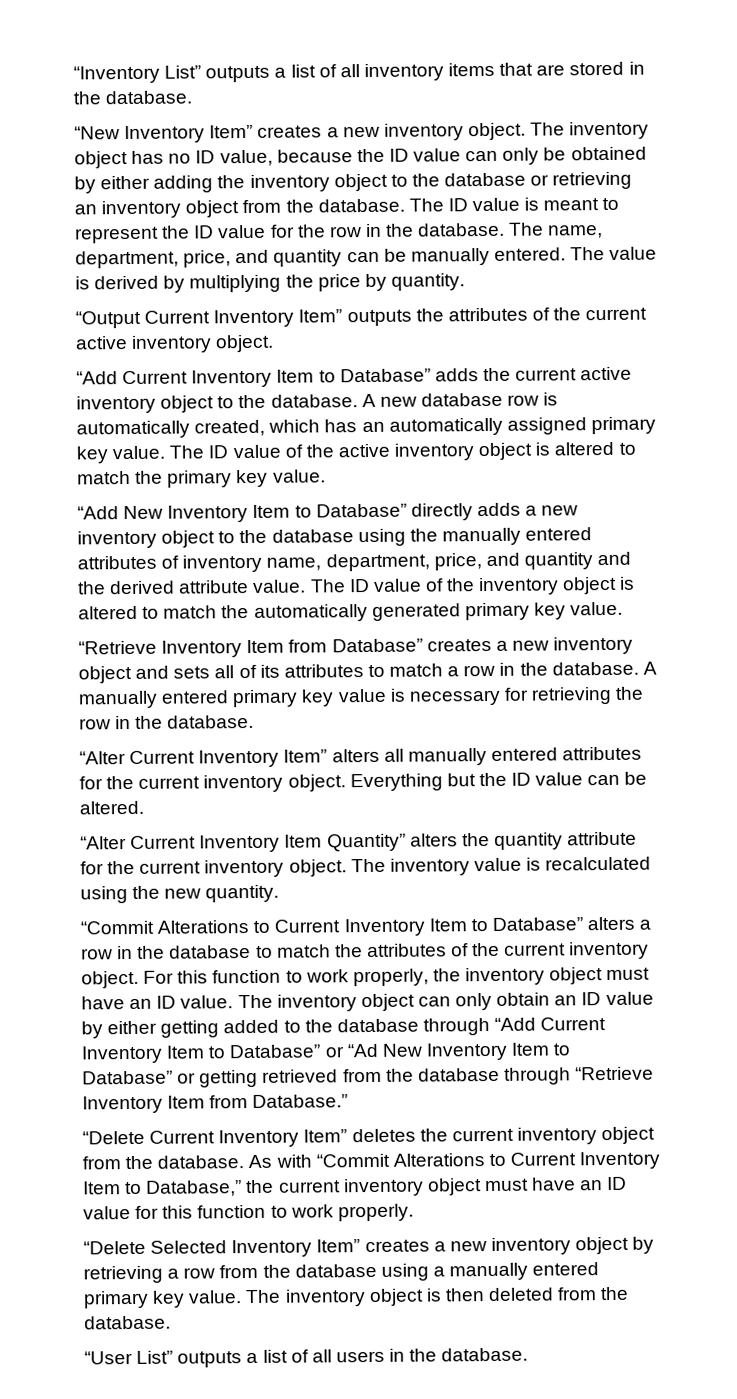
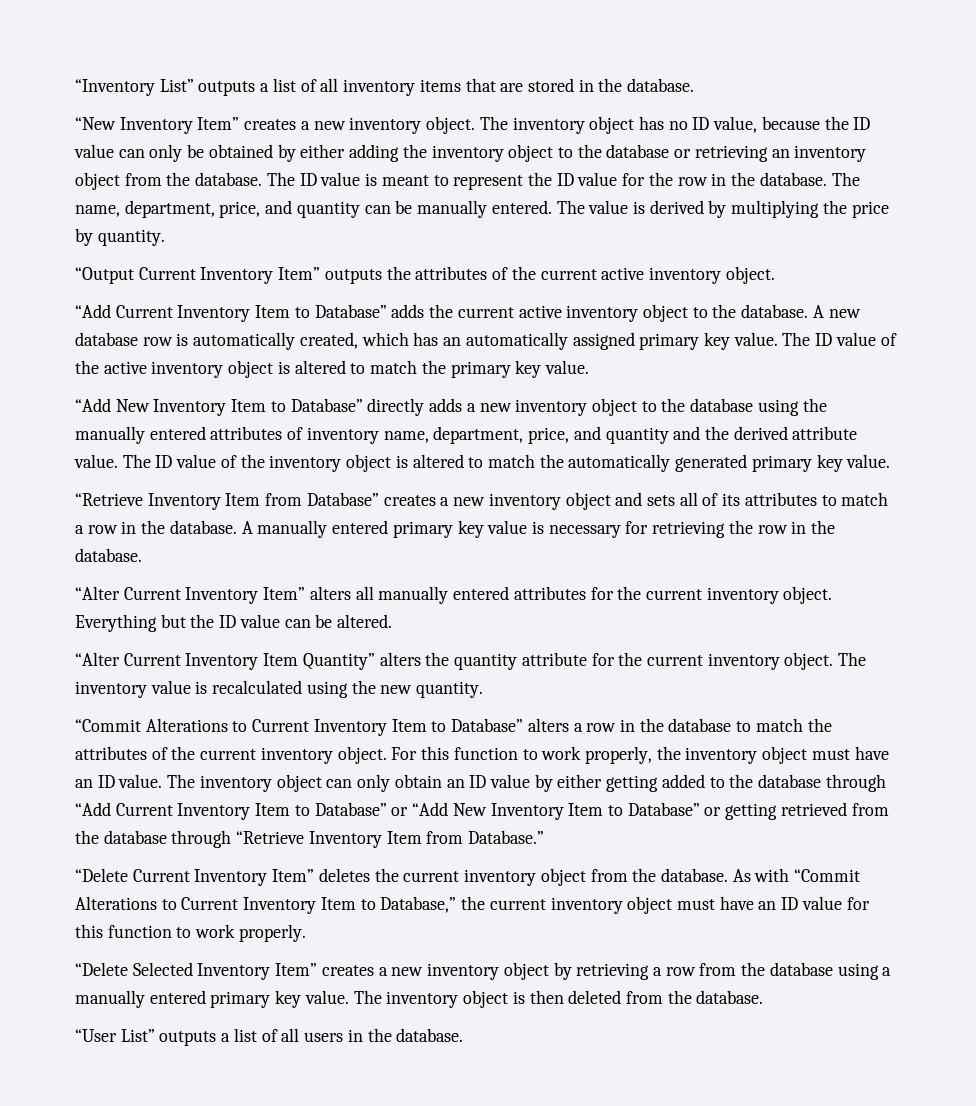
[346,1043,378,1058] “Ad -> [412,802,449,816] “Add

